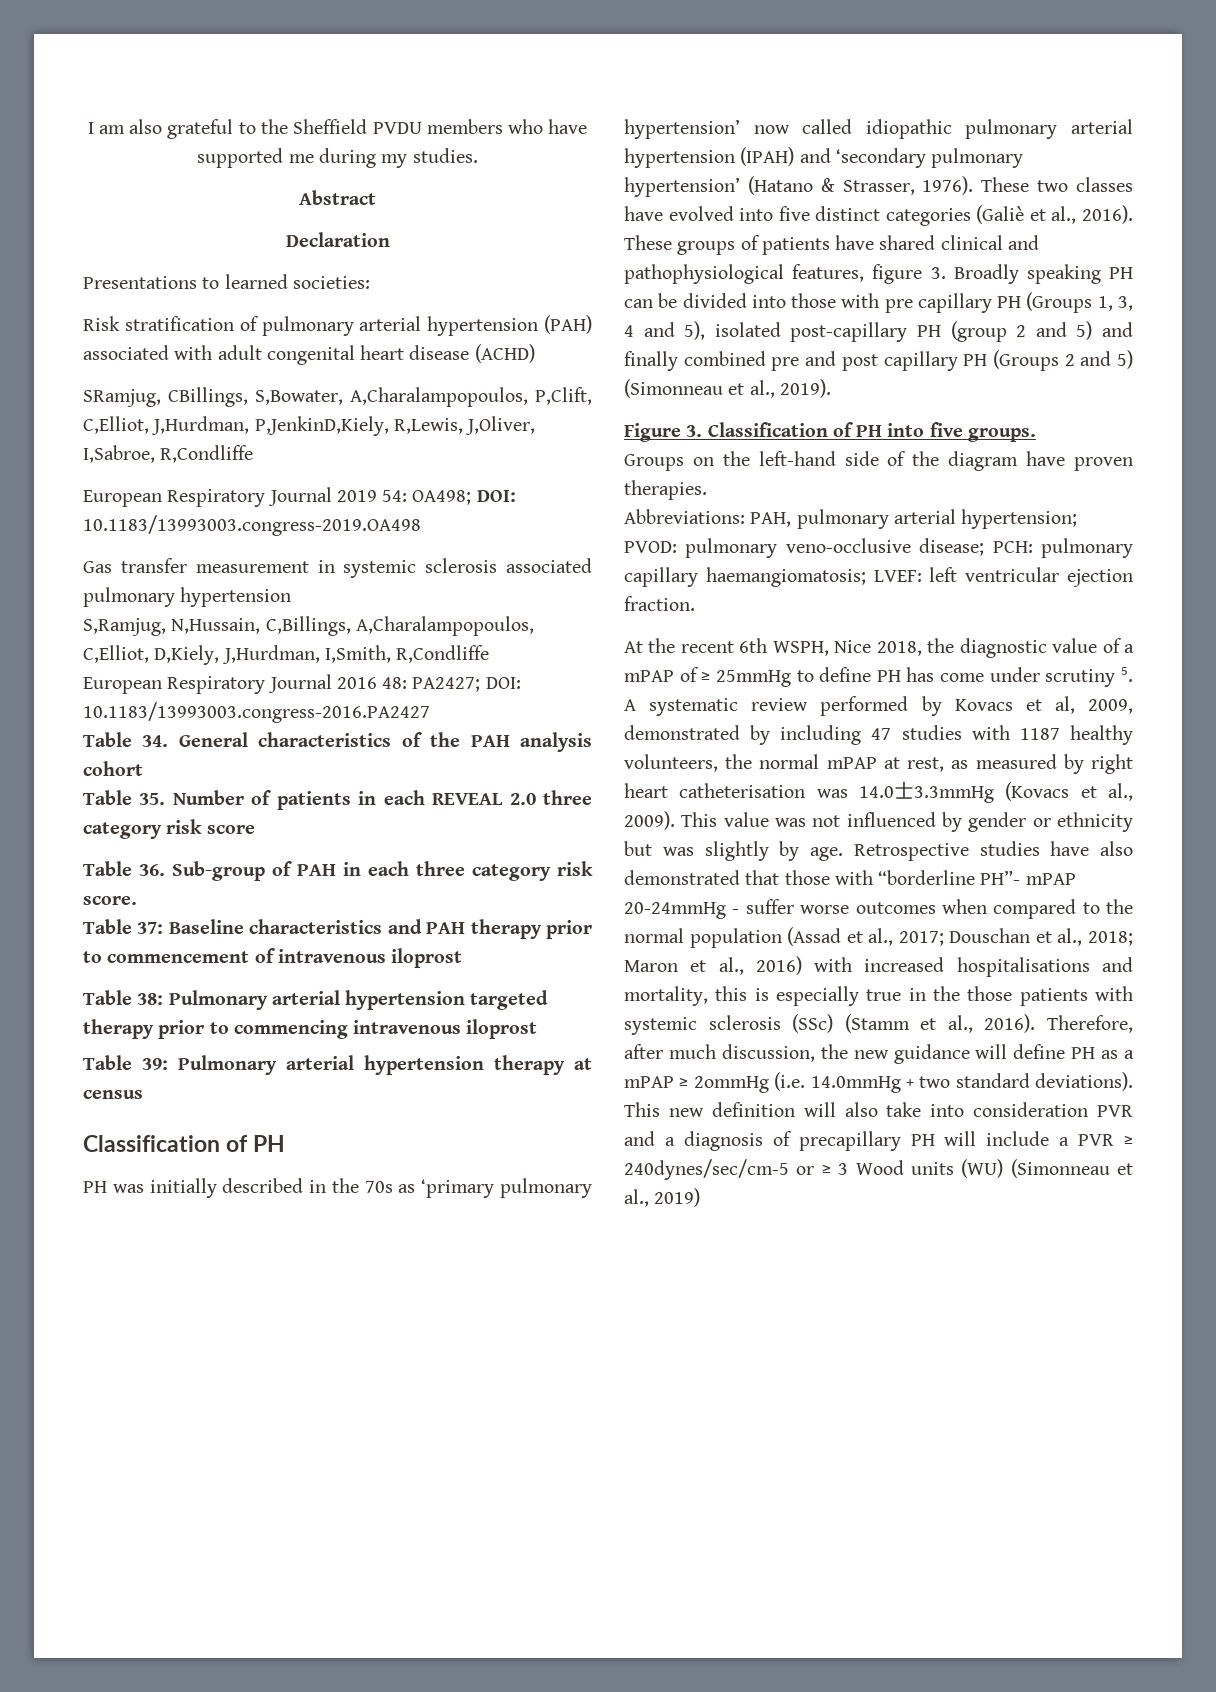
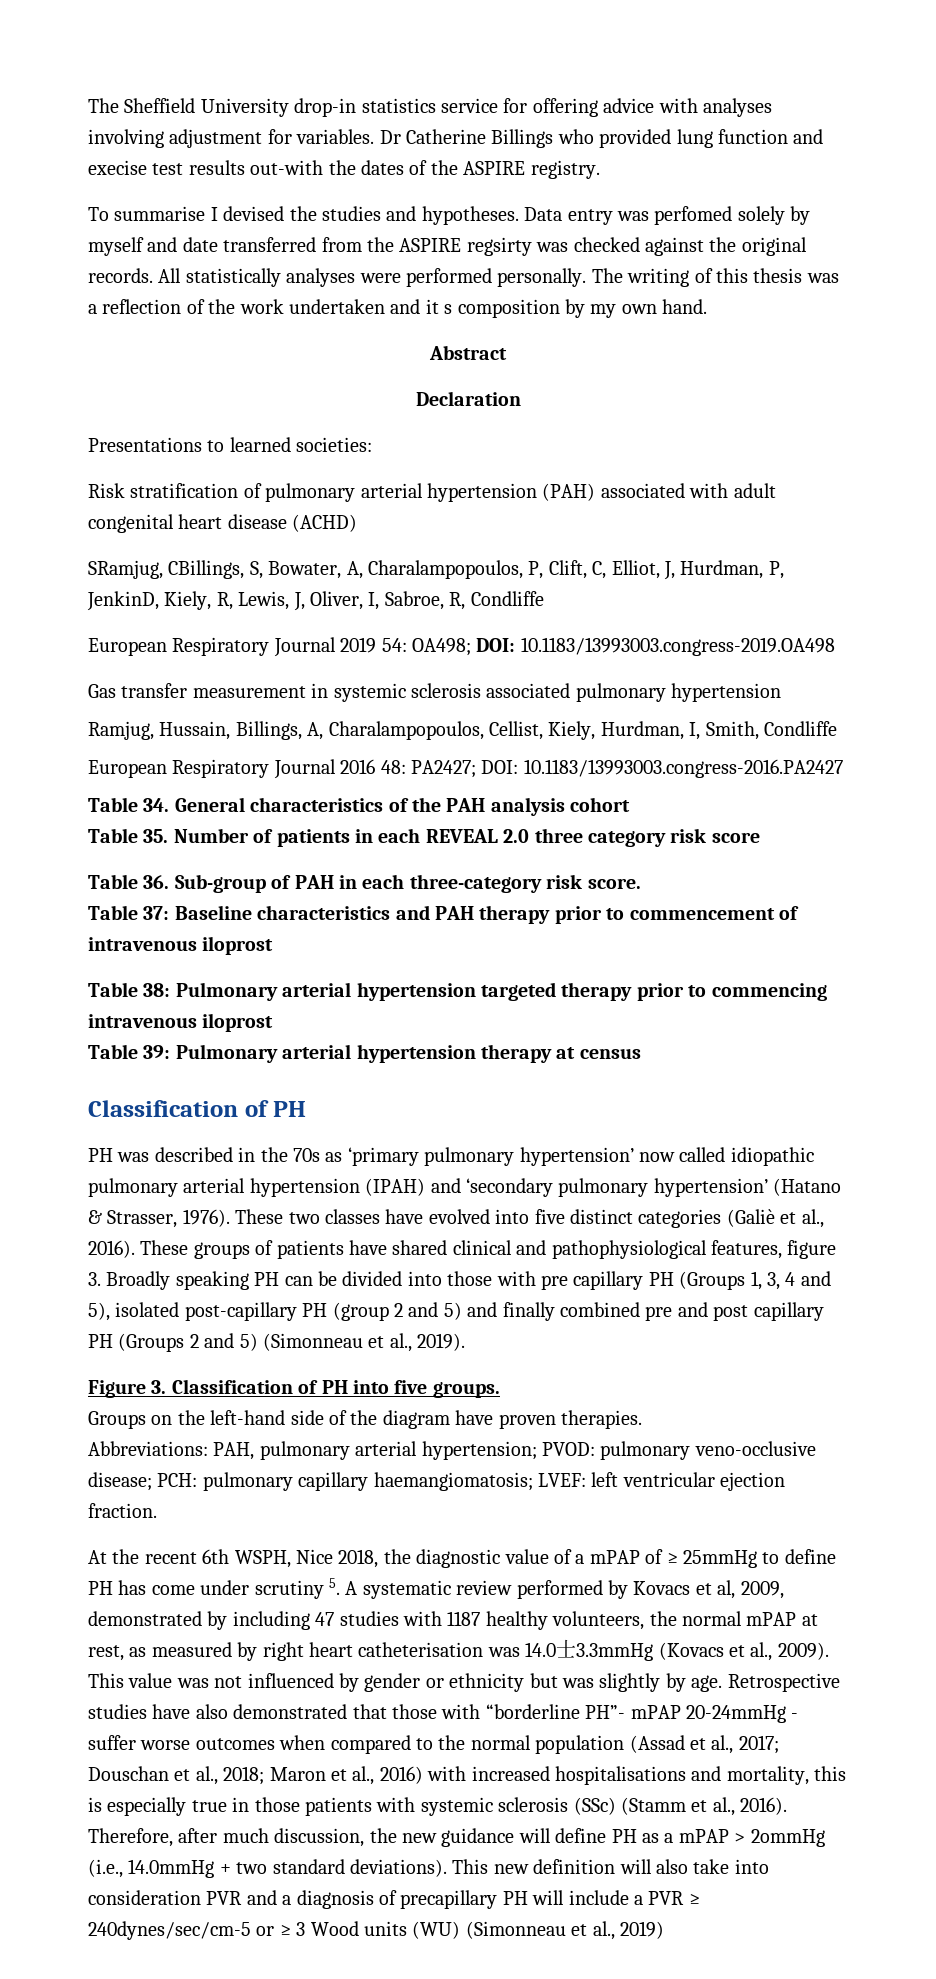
[87,119,588,139] [197,148,478,168] I am also grateful to the Sheffield PVDU members who have supported me during my studies. -> [88,98,772,117] [88,129,824,148] [88,160,600,179] [88,206,811,225] [88,237,807,256] [88,268,839,287] [88,299,708,318] The Sheffield University drop-in statistics service for offering advice with analyses involving adjustment for variables. Dr Catherine Billings who provided lung function and execise test results out-with the dates of the ASPIRE registry. // To summarise I devised the studies and hypotheses. Data entry was perfomed solely by myself and date transferred from the ASPIRE regsirty was checked against the original records. All statistically analyses were performed personally. The writing of this thesis was a reflection of the work undertaken and it s composition by my own hand.
[255,387,592,407] [83,416,536,436] [83,445,254,463] S,Bowater, A,Charalampopoulos, P,Clift, C,Elliot, J,Hurdman, P,JenkinD,Kiely, R,Lewis, J,Oliver, I,Sabroe, R,Condliffe -> [249,560,784,580] [87,591,544,611] S, Bowater, A, Charalampopoulos, P, Clift, C, Elliot, J, Hurdman, P, JenkinD, Kiely, R, Lewis, J, Oliver, I, Sabroe, R, Condliffe
[83,616,534,636] [83,645,490,665] S,Ramjug, N,Hussain, C,Billings, A,Charalampopoulos, C,Elliot, D,Kiely, J,Hurdman, I,Smith, R,Condliffe -> [88,721,837,740] Ramjug, Hussain, Billings, A, Charalampopoulos, Cellist, Kiely, Hurdman, I, Smith, Condliffe
[416,861,551,881] three category -> [409,874,542,893] three-category
[149,1178,217,1198] initially -> (150, 1157) none
[933,986,960,1001] the -> (250, 1804) none
[679,1072,806,1093] ≥ 2ommHg (i.e. -> [734,1829,825,1847] [88,1859,123,1878] > 2ommHg (i.e.,

